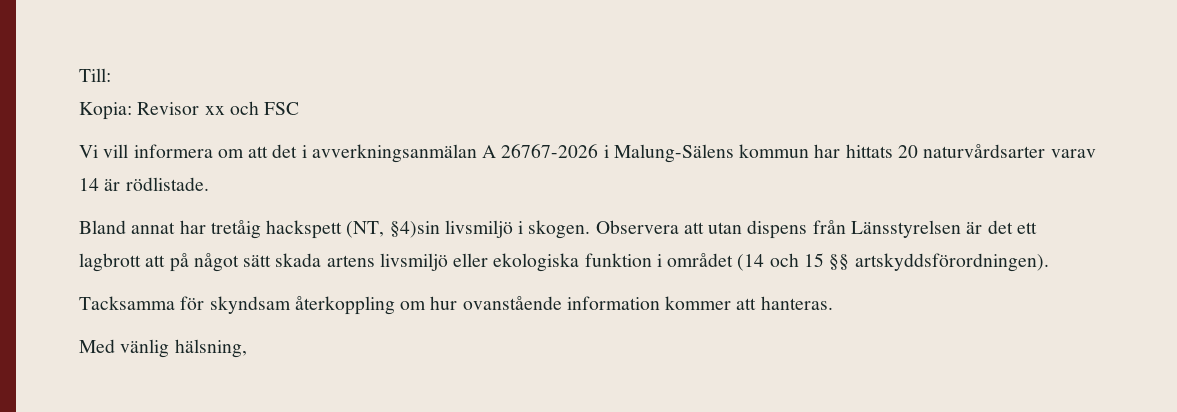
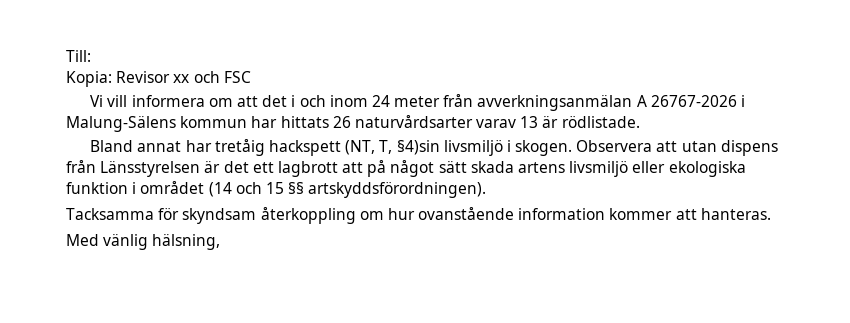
(307, 151) none -> [299,94,474,107] och inom 24 meter från
[897,145,918,158] 20 -> [332,116,351,128] 26
[79,178,99,191] 14 -> [520,116,539,128] 13
(385, 229) none -> [379,140,393,154] T,

